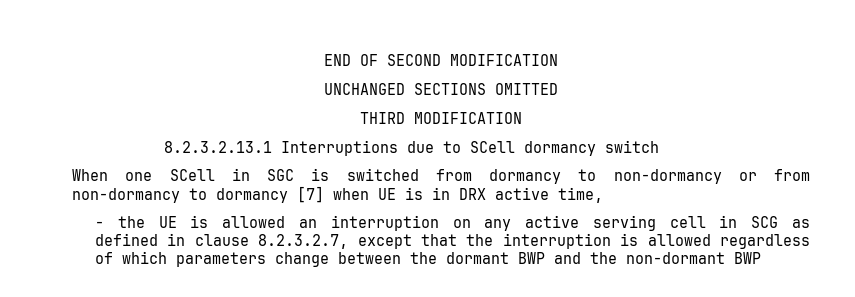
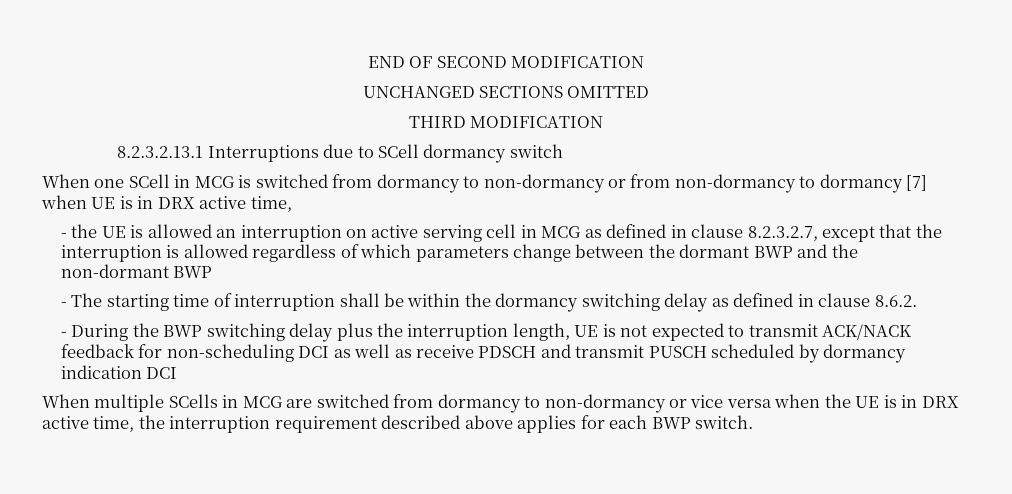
[267,169,294,181] SGC -> [194,176,235,188] MCG
[484,219,512,231] any -> (367, 233) none
[751,216,779,228] SCG -> [541,226,582,238] MCG
(762, 258) none -> [60,293,917,312] [60,323,913,342] [60,344,907,363] [60,365,178,379] [42,394,959,413] [42,415,754,433] // - The starting time of interruption shall be within the dormancy switching delay as defined in clause 8.6.2. // - During the BWP switching delay plus the interruption length, UE is not expected to transmit ACK/NACK feedback for non-scheduling DCI as well as receive PDSCH and transmit PUSCH scheduled by dormancy indication DCI // When multiple SCells in MCG are switched from dormancy to non-dormancy or vice versa when the UE is in DRX active time, the interruption requirement described above applies for each BWP switch.

